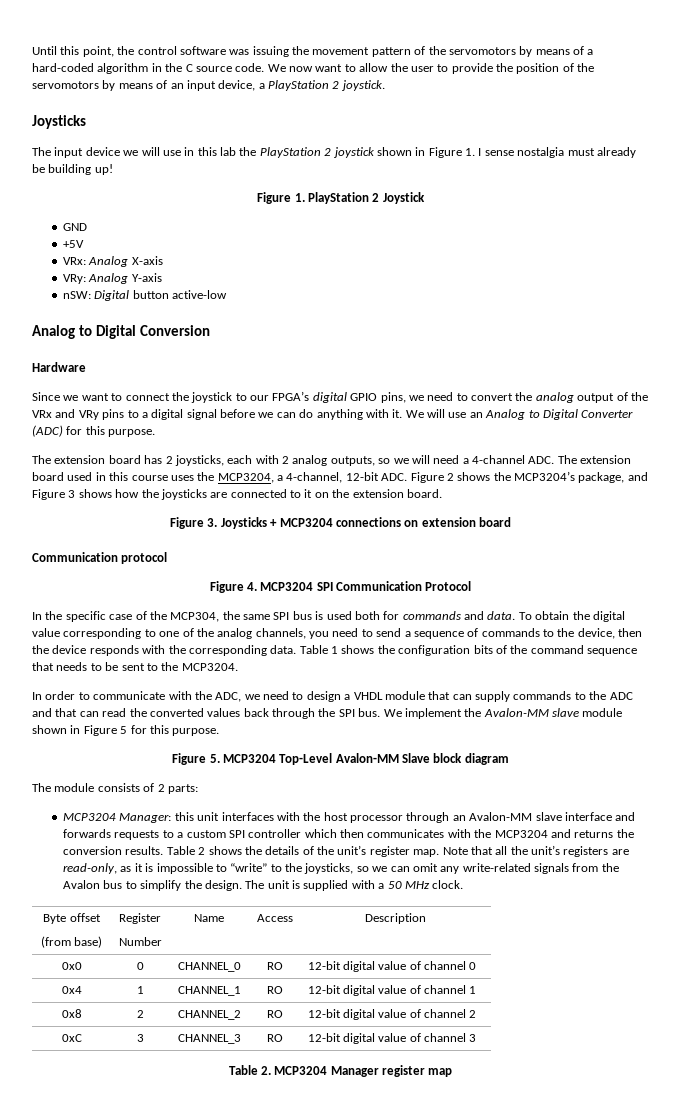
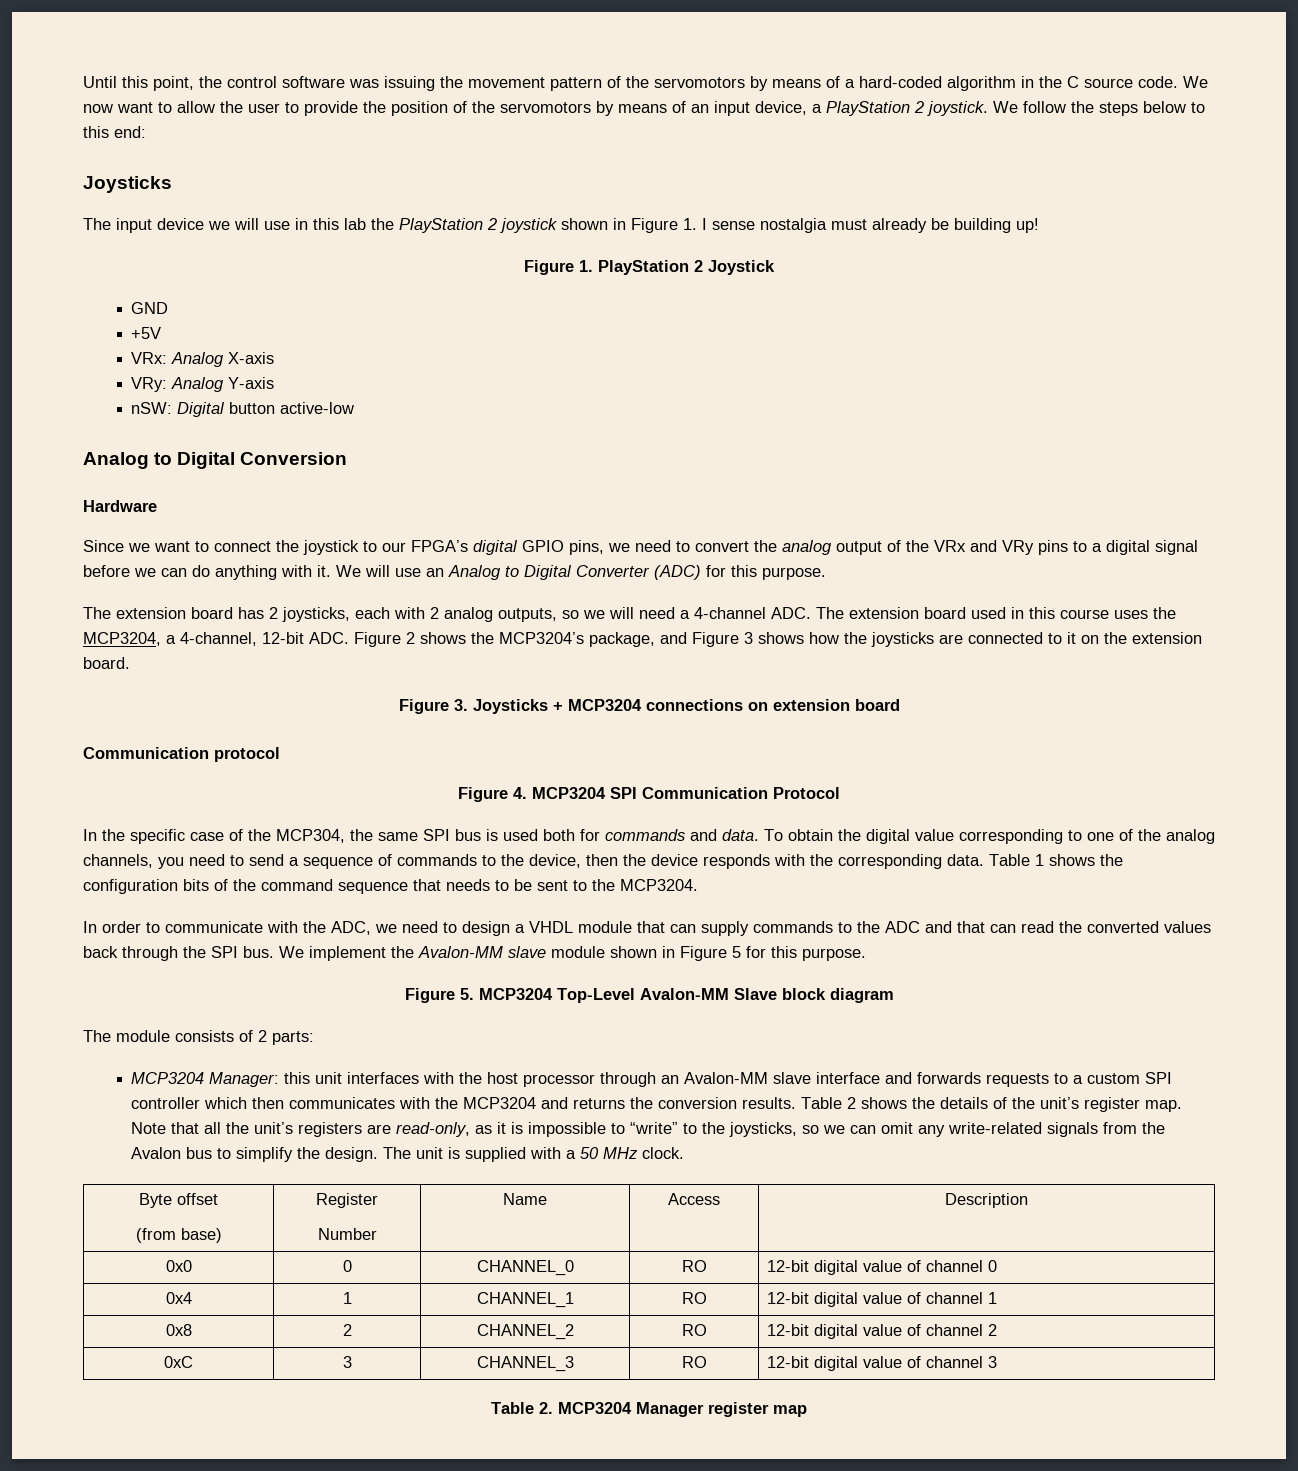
(385, 85) none -> [993,101,1205,116] [83,126,146,138] We follow the steps below to this end:

